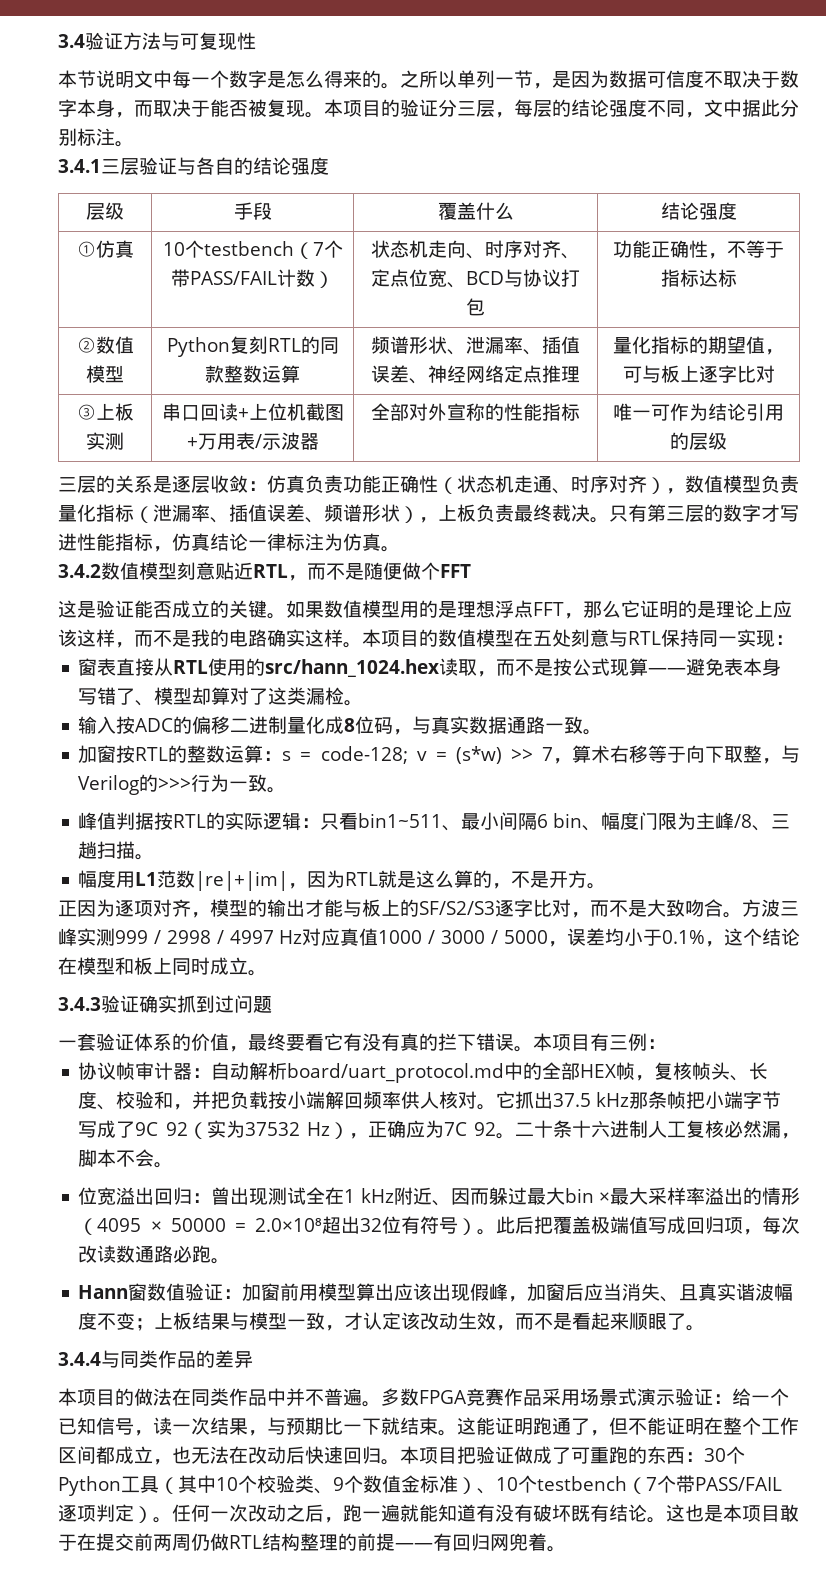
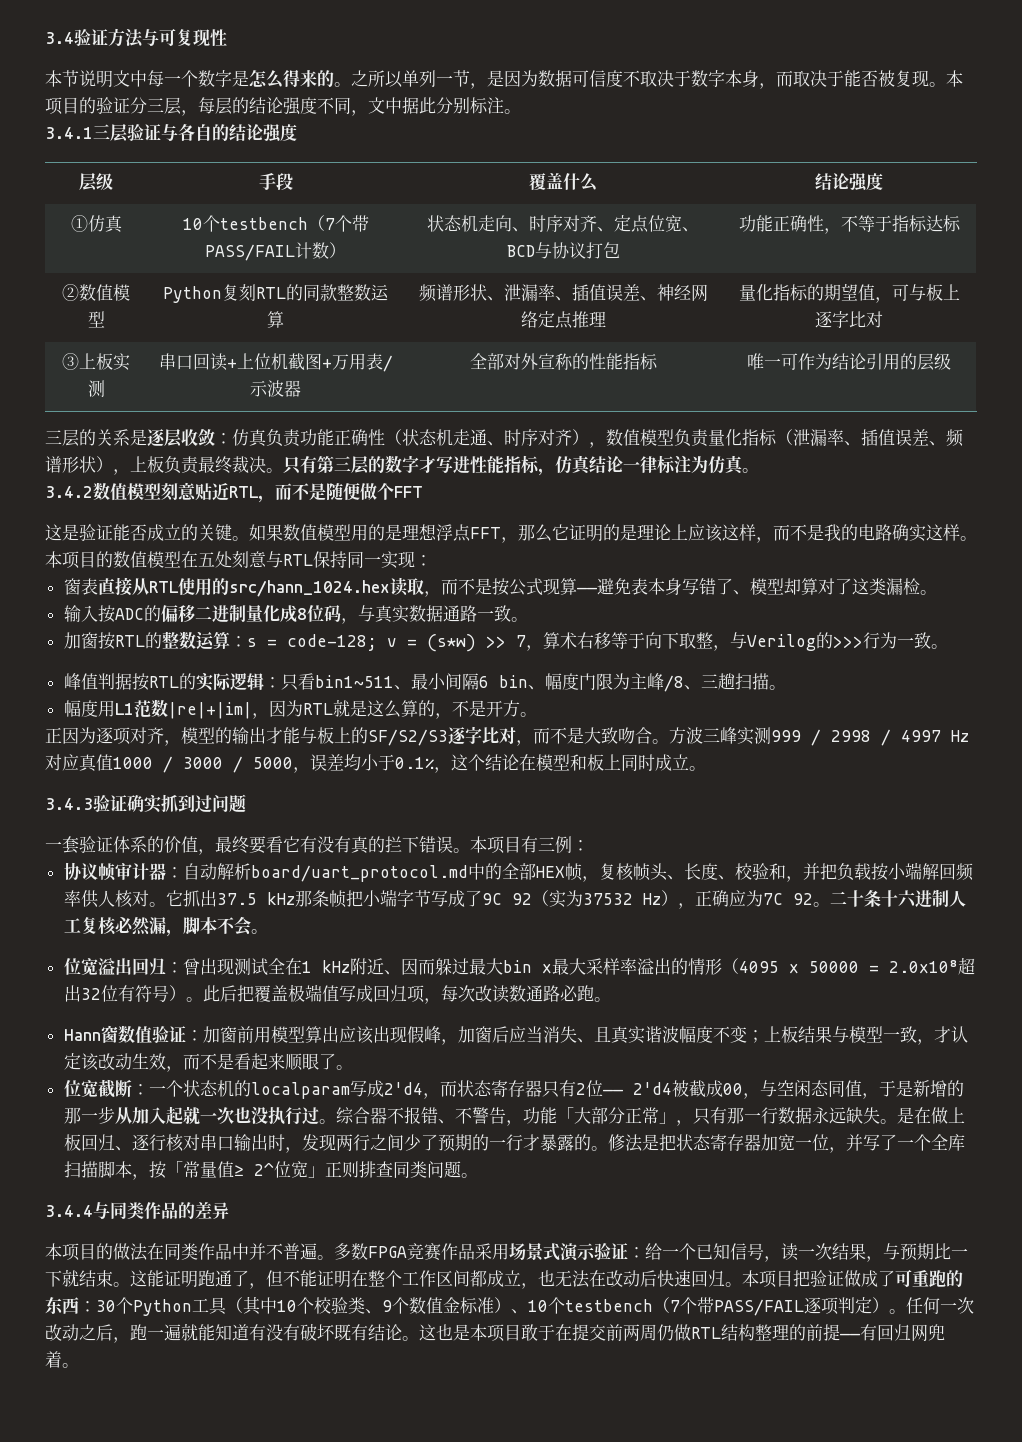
(706, 1328) none -> [63,1079,964,1099] [63,1106,965,1126] [63,1134,965,1153] [63,1161,478,1180] // 位宽截断：一个状态机的localparam写成2'd4，而状态寄存器只有2位—— 2'd4被截成00，与空闲态同值，于是新增的那一步从加入起就一次也没执行过。综合器不报错、不警告，功能「大部分正常」，只有那一行数据永远缺失。是在做上板回归、逐行核对串口输出时，发现两行之间少了预期的一行才暴露的。修法是把状态寄存器加宽一位，并写了一个全库扫描脚本，按「常量值≥ 2^位宽」正则排查同类问题。

